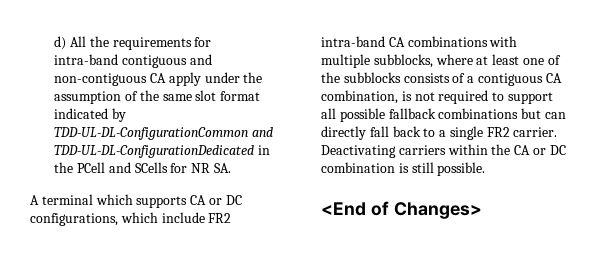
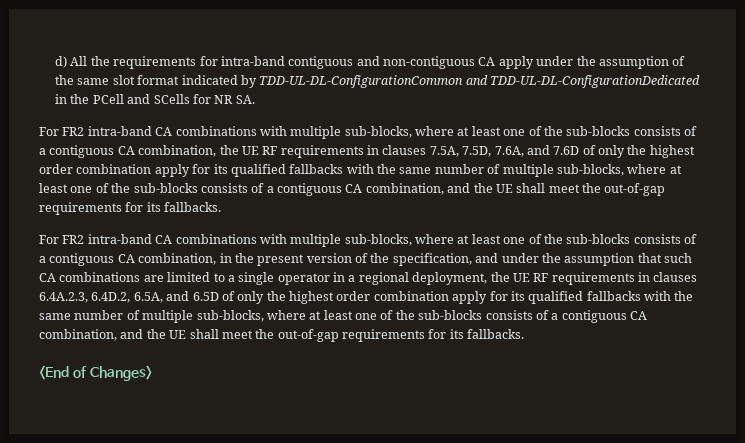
[30,194,242,208] [30,212,232,226] [321,36,518,47] [321,54,561,68] [321,72,562,86] [321,90,553,104] [321,108,566,122] [321,126,558,140] [321,144,566,158] [321,162,486,176] A terminal which supports CA or DC configurations, which include FR2 intra-band CA combinations with multiple subblocks, where at least one of the subblocks consists of a contiguous CA combination, is not required to support all possible fallback combinations but can directly fall back to a single FR2 carrier. Deactivating carriers within the CA or DC combination is still possible. -> [39,126,697,139] [39,145,695,158] [39,164,682,177] [39,183,666,196] [39,202,222,215] [39,234,697,247] [39,253,692,266] [39,272,698,285] [39,291,694,304] [39,310,647,323] [39,329,525,342] For FR2 intra-band CA combinations with multiple sub-blocks, where at least one of the sub-blocks consists of a contiguous CA combination, the UE RF requirements in clauses 7.5A, 7.5D, 7.6A, and 7.6D of only the highest order combination apply for its qualified fallbacks with the same number of multiple sub-blocks, where at least one of the sub-blocks consists of a contiguous CA combination, and the UE shall meet the out-of-gap requirements for its fallbacks. // For FR2 intra-band CA combinations with multiple sub-blocks, where at least one of the sub-blocks consists of a contiguous CA combination, in the present version of the specification, and under the assumption that such CA combinations are limited to a single operator in a regional deployment, the UE RF requirements in clauses 6.4A.2.3, 6.4D.2, 6.5A, and 6.5D of only the highest order combination apply for its qualified fallbacks with the same number of multiple sub-blocks, where at least one of the sub-blocks consists of a contiguous CA combination, and the UE shall meet the out-of-gap requirements for its fallbacks.

